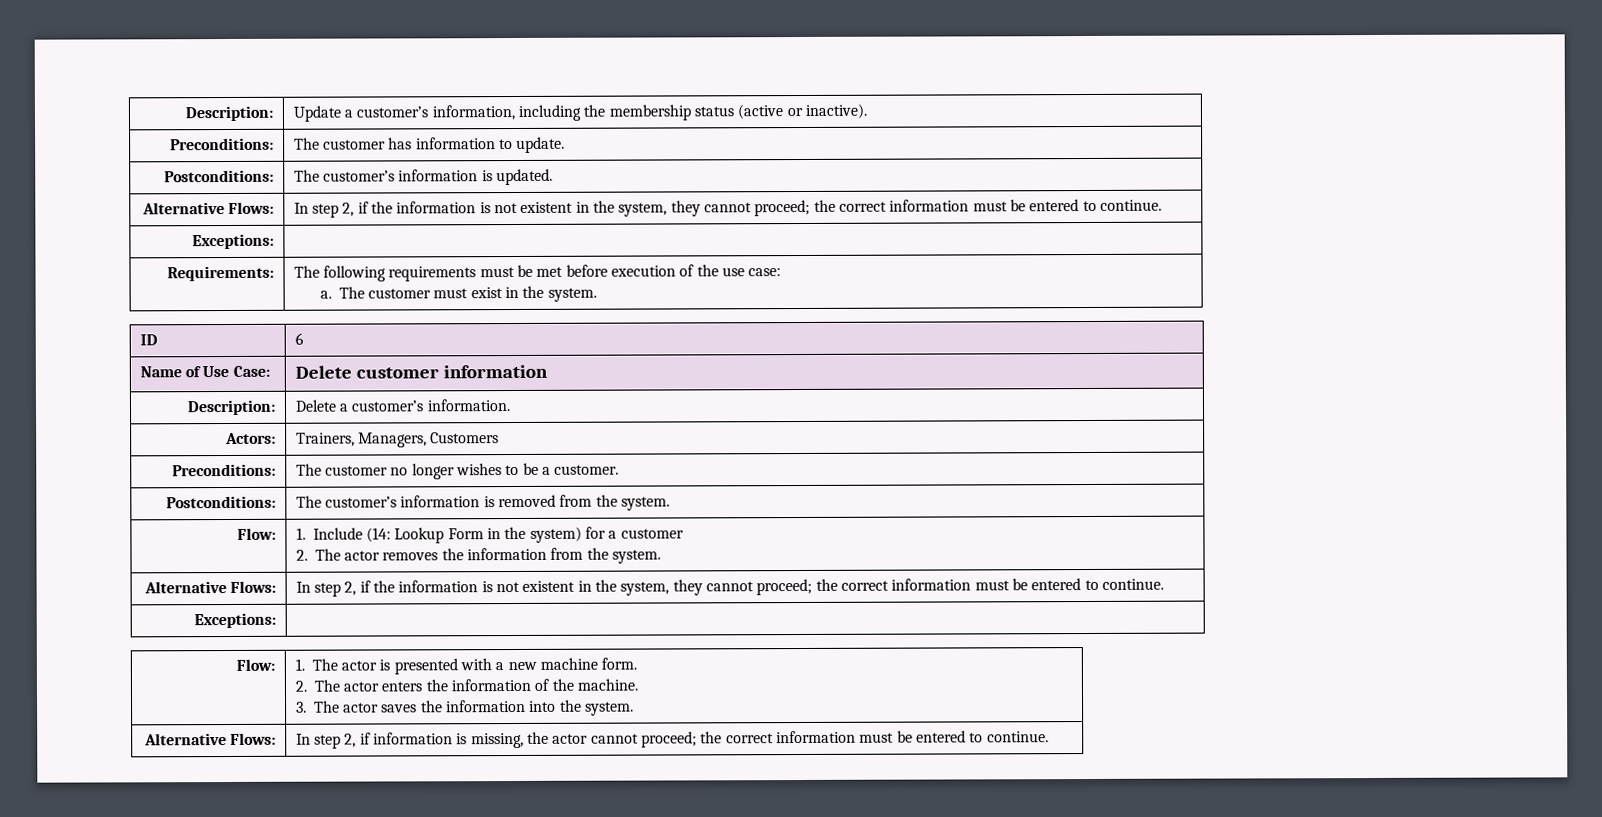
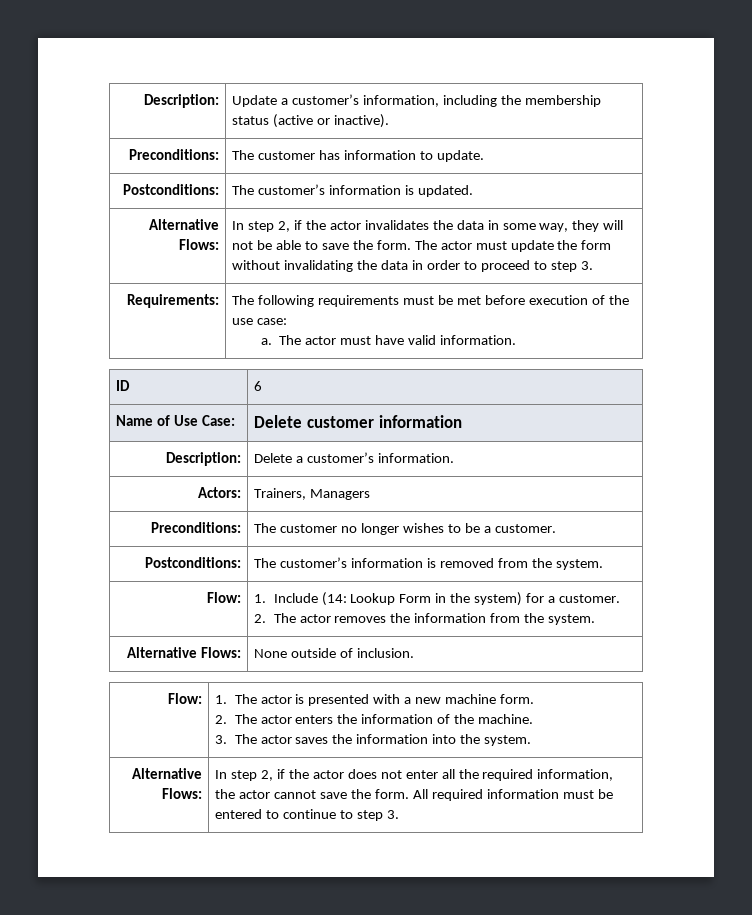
[396,199,1162,217] [192,233,275,250] information is not existent in the system, they cannot proceed; the correct information must be entered to continue. // Exceptions: | -> [329,220,624,232] [232,240,612,252] [232,260,593,272] actor invalidates the data in some way, they will not be able to save the form. The actor must update the form without invalidating the data in order to proceed to step 3.
[368,285,597,302] customer must exist in the system. -> [305,335,516,345] actor must have valid information.
[358,432,500,448] Managers, Customers -> [310,489,371,500] Managers
[620,528,684,539] customer -> [558,594,620,603] customer.
[295,578,1164,597] [194,612,277,629] In step 2, if the information is not existent in the system, they cannot proceed; the correct information must be entered to continue. // Exceptions: | -> [254,648,415,658] None outside of inclusion.
[373,730,1049,749] information is missing, the actor cannot proceed; the correct information must be entered to continue. -> [289,769,614,781] [215,789,613,801] [215,809,399,821] the actor does not enter all the required information, the actor cannot save the form. All required information must be entered to continue to step 3.

